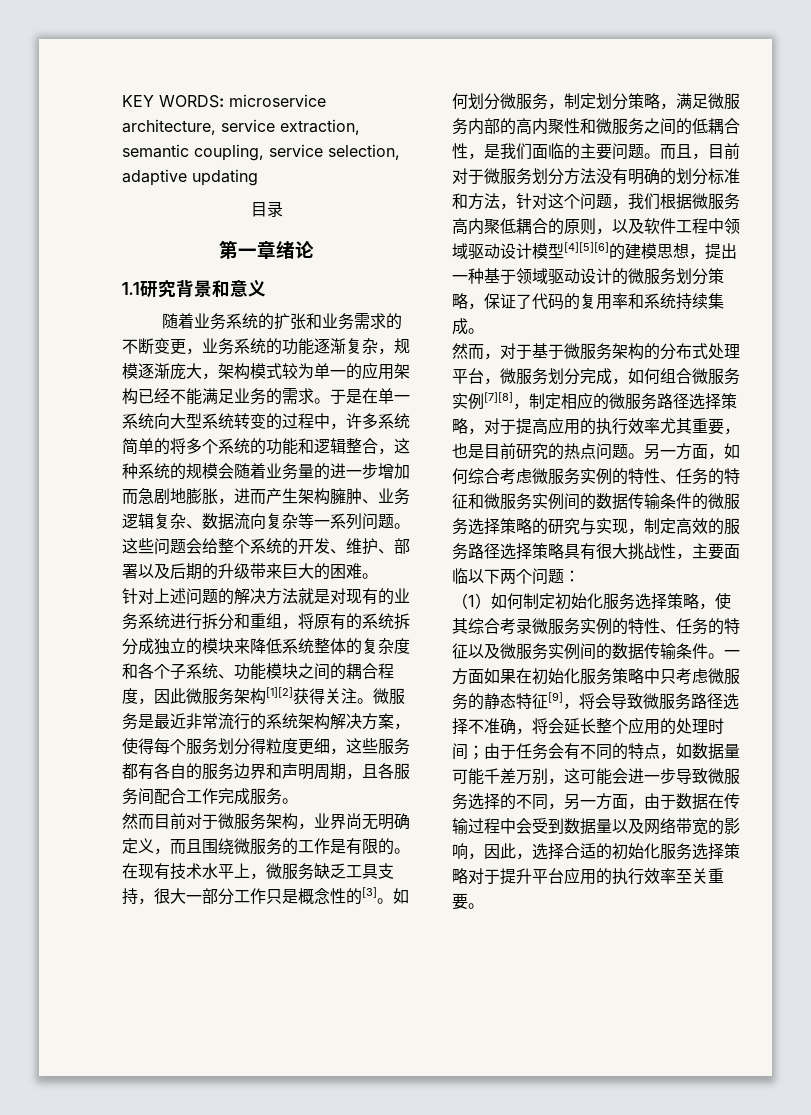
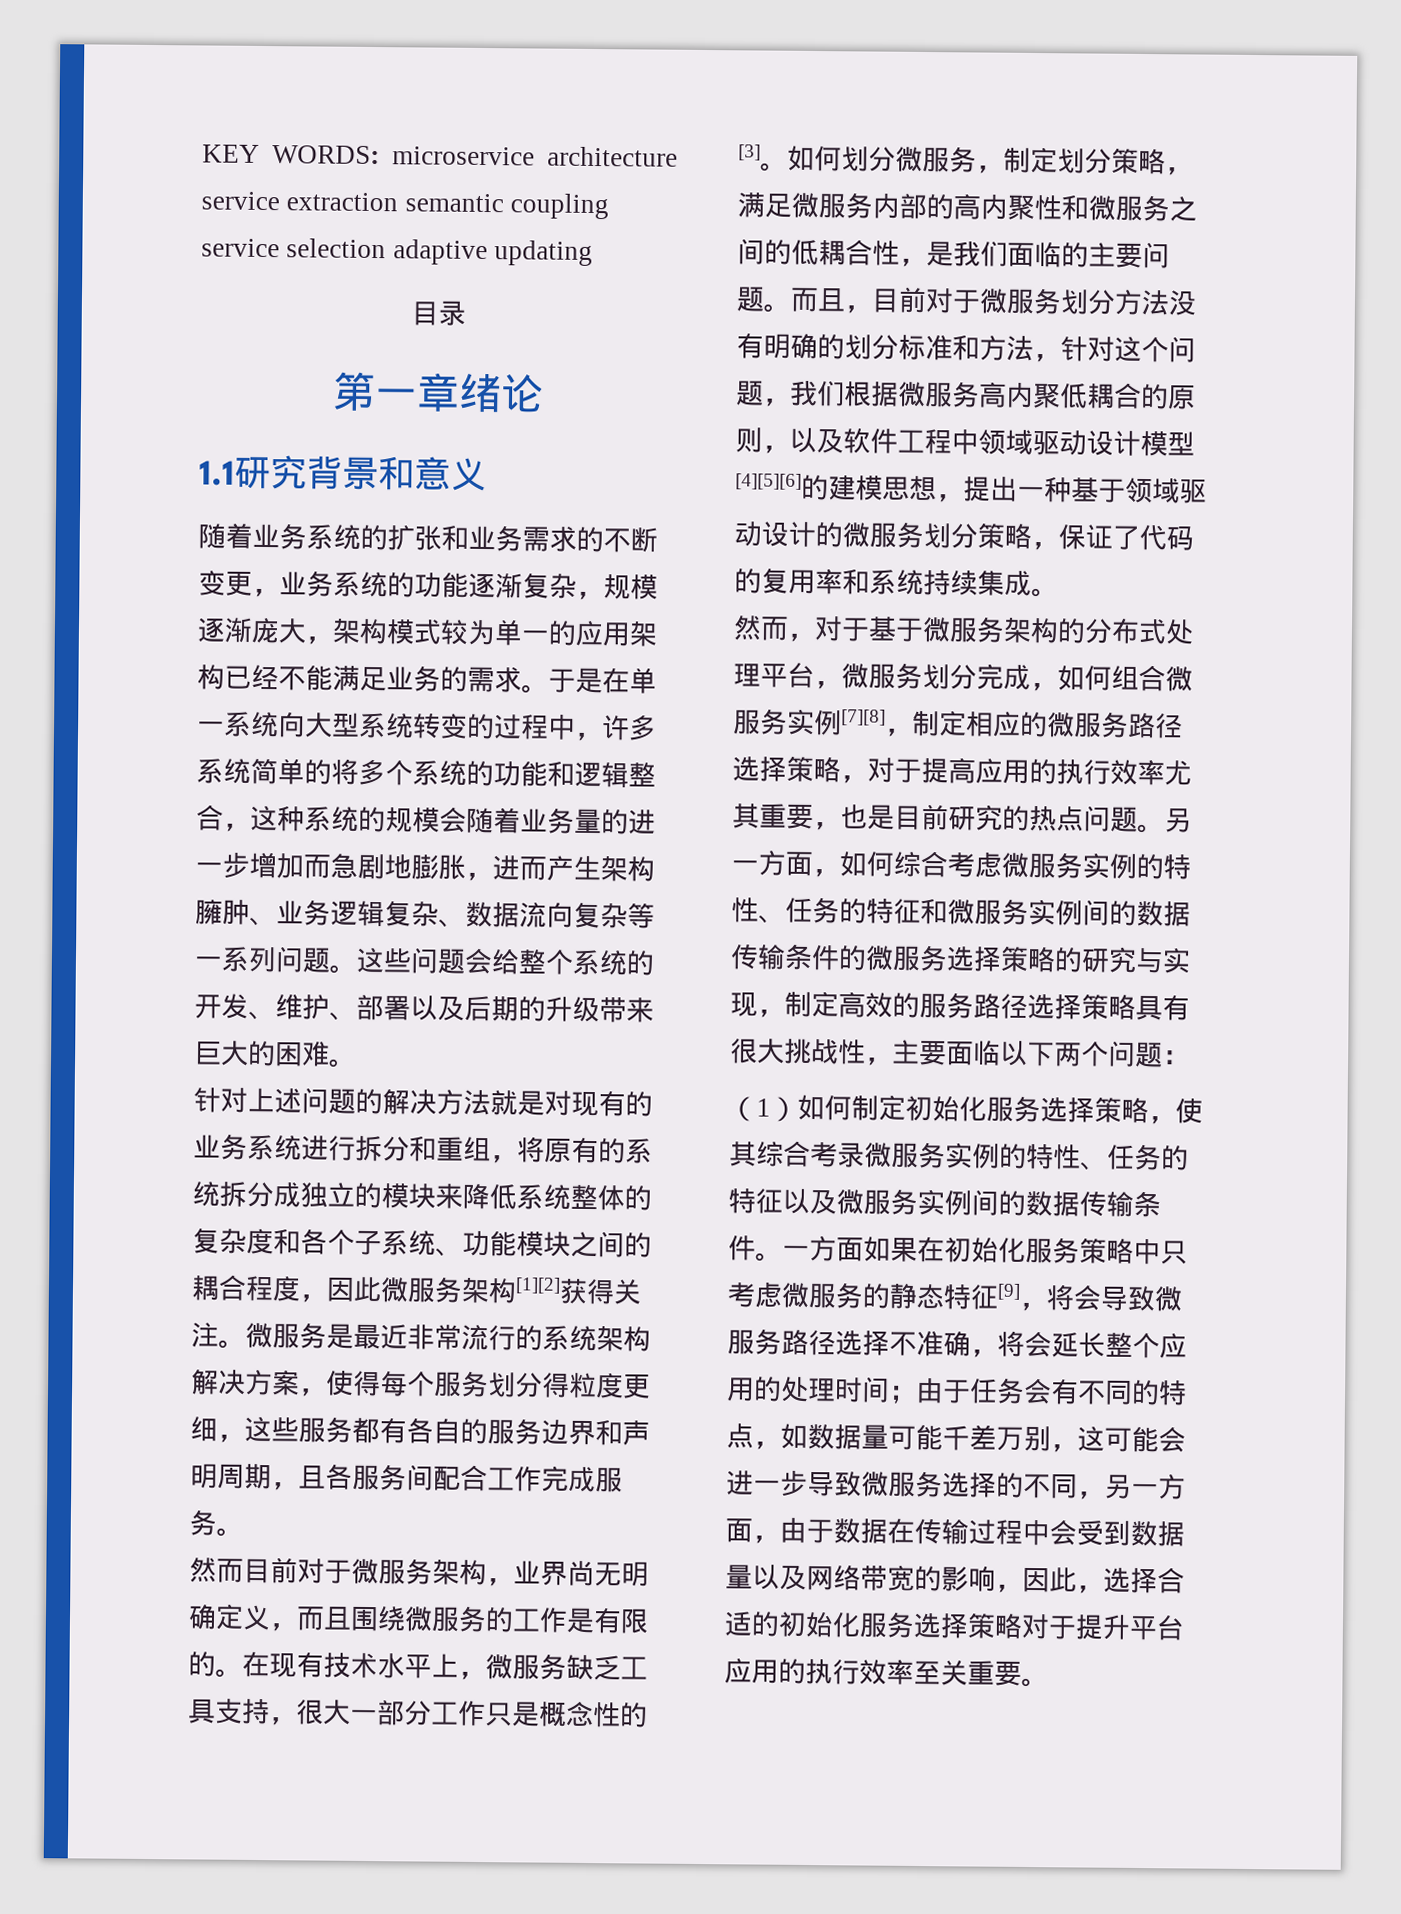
[122,119,360,135] [122,144,400,161] architecture, service extraction, semantic coupling, service selection, -> [547,146,678,167] [201,191,609,220] [201,238,387,259] architecture service extraction semantic coupling service selection

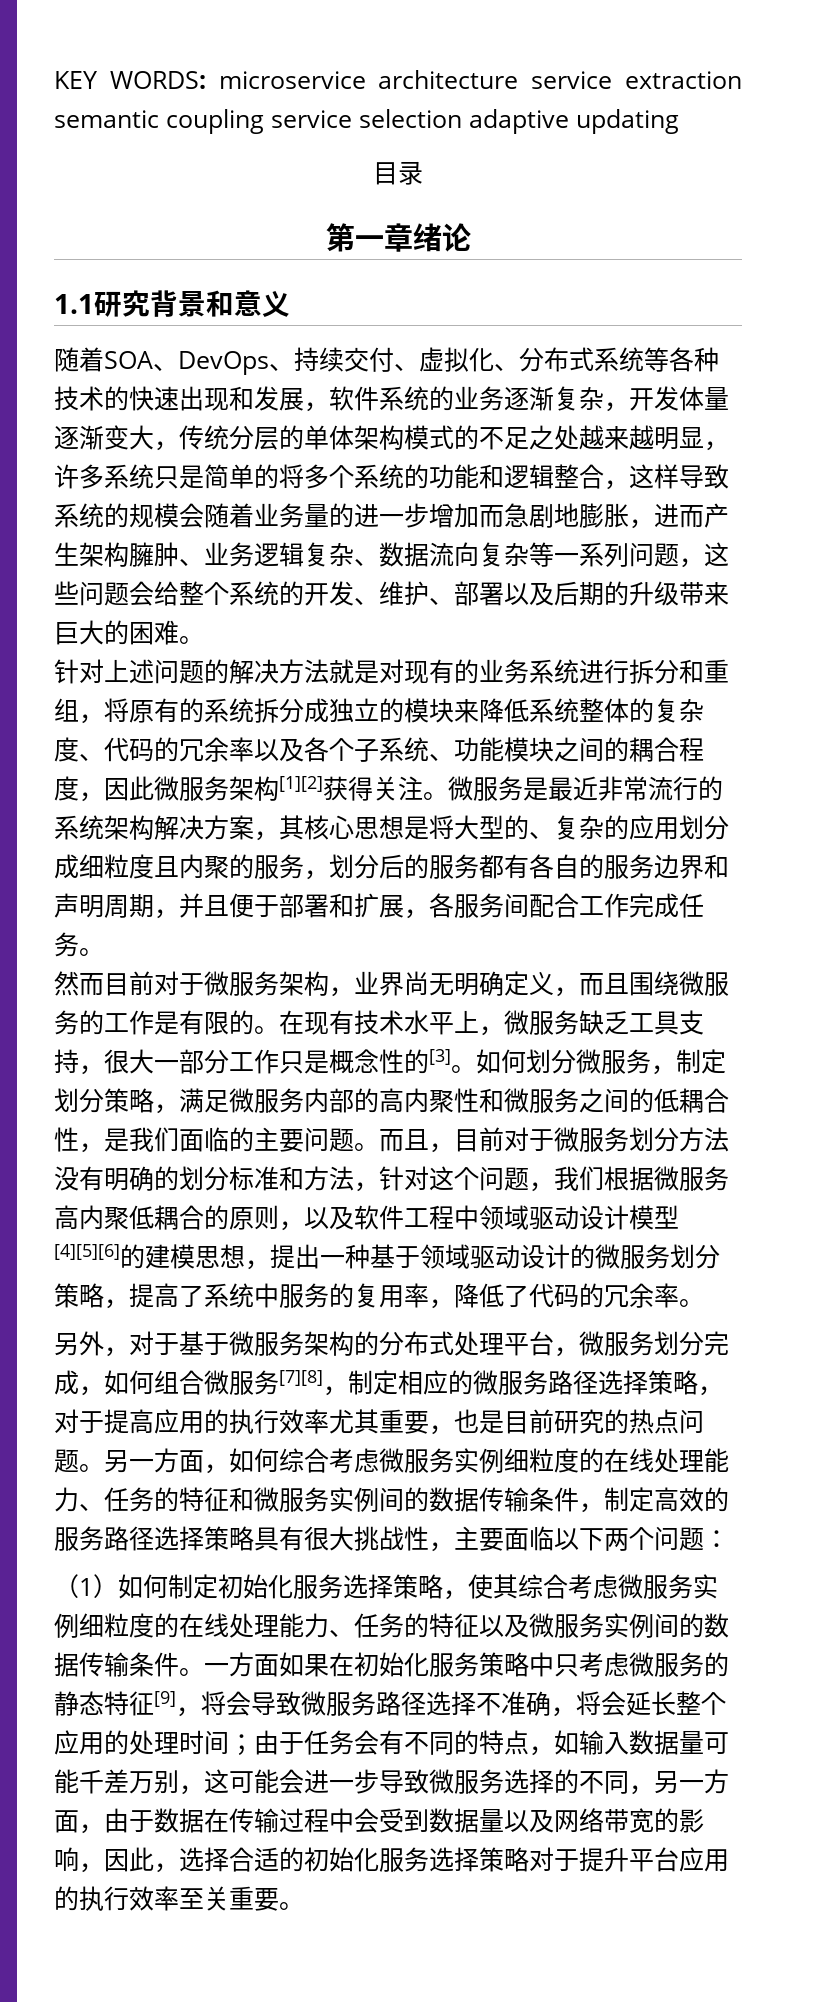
[252,523,658,553] [198,570,658,601] [197,617,658,647] [197,664,657,694] [197,711,576,740] 业务系统的扩张和业务需求的不断变更，业务系统的功能逐渐复杂，规模逐渐庞大，架构模式较为单一的应用架构已经不能满足业务的需求。于是在单一系统向大型系统转变的过程中 -> [104,347,719,375] [54,386,729,412] [54,425,704,451] SOA、DevOps、持续交付、虚拟化、分布式系统等各种技术的快速出现和发展，软件系统的业务逐渐复杂，开发体量逐渐变大，传统分层的单体架构模式的不足之处越来越明显
(251, 771) none -> [154,465,204,489] 只是
[277,806,305,832] 种 -> [654,464,729,489] 样导致
[329,964,357,974] 。 -> [679,558,704,568] ，
[273,1229,301,1255] 和 -> [79,737,304,762] 、代码的冗余率以及
[326,1370,651,1399] [190,1416,299,1443] 使得每个服务划分得粒度更细，这些 -> [279,815,729,840] [54,854,429,880] 其核心思想是将大型的、复杂的应用划分成细粒度且内聚的服务，划分后的
[298,1465,326,1489] 且 -> [179,893,429,919] 并且便于部署和扩展，
[595,1467,623,1493] 服 -> [679,893,704,918] 任
[1058,524,1194,551] [734,568,1059,598] [733,615,789,641] 保证了代码的复用率和系统持续集成。 // 然而 -> [129,1283,704,1309] [54,1331,104,1356] 提高了系统中服务的复用率，降低了代码的冗余率。 // 另外
[787,708,842,736] 实例 -> (279, 1382) none
[1136,853,1191,880] [731,897,759,923] 的特性 -> [504,1448,729,1473] [54,1487,79,1512] 细粒度的在线处理能力
[838,944,1191,974] [730,992,758,1017] 的微服务选择策略的研究与实现 -> (579, 1499) none
[837,1141,1081,1170] 录微服务实例的特性 -> [593,1574,718,1599] [54,1613,329,1638] 虑微服务实例细粒度的在线处理能力
(808, 1436) none -> [579,1730,629,1755] 输入

